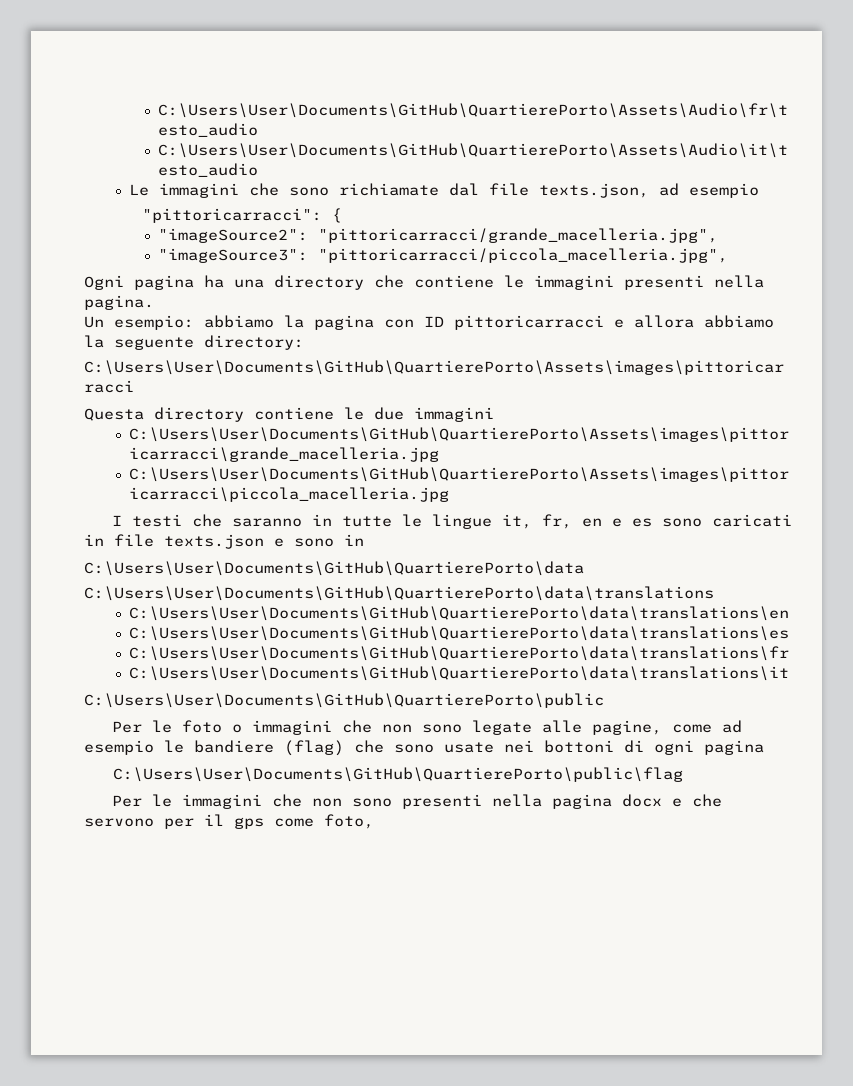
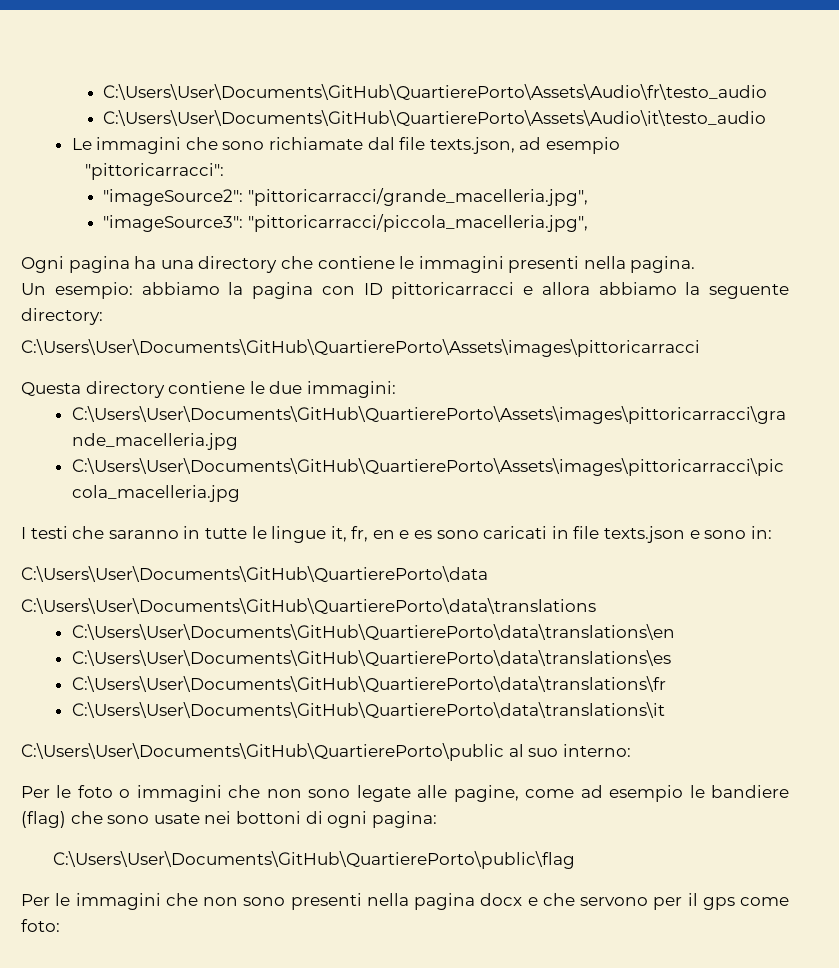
[331,208,342,223] { -> (224, 171) none
[414,407,494,422] immagini -> [306,381,396,398] immagini:
[344,534,364,546] in -> [750,526,772,539] in:
(604, 700) none -> [508,744,631,757] al suo interno:
[704,740,764,755] pagina -> [371,811,437,828] pagina:
[324,814,374,829] foto, -> [21,919,60,932] foto:

